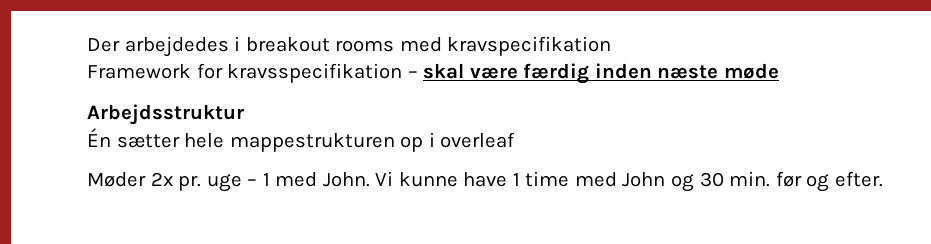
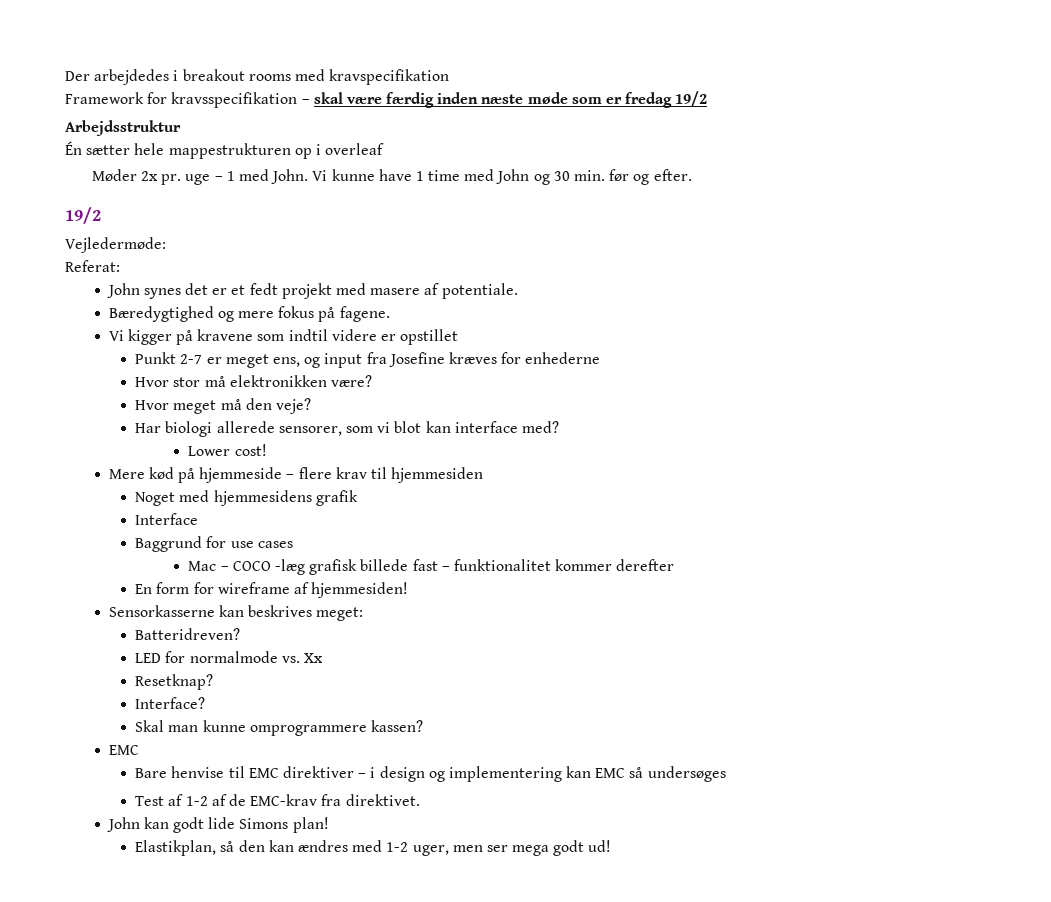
(779, 71) none -> [571,91,708,108] som er fredag 19/2
(883, 179) none -> [65,207,101,224] [65,237,166,253] [65,260,120,272] [106,283,518,299] [108,306,390,322] [108,329,459,345] [135,352,601,368] [135,375,372,387] [135,398,311,414] [135,421,559,437] [188,444,267,456] [108,467,484,483] [135,490,358,506] [135,513,199,525] [135,536,293,552] [188,559,675,575] [135,582,409,598] [108,605,364,621] [135,628,241,640] [135,651,323,663] [135,674,214,690] [135,697,206,709] [135,720,423,736] [108,745,139,755] [135,766,726,782] [135,794,420,806] [106,817,329,833] [135,840,612,856] // 19/2 // Vejledermøde: // Referat: // John synes det er et fedt projekt med masere af potentiale. // Bæredygtighed og mere fokus på fagene. // Vi kigger på kravene som indtil videre er opstillet // Punkt 2-7 er meget ens, og input fra Josefine kræves for enhederne // Hvor stor må elektronikken være? // Hvor meget må den veje? // Har biologi allerede sensorer, som vi blot kan interface med? // Lower cost! // Mere kød på hjemmeside – flere krav til hjemmesiden // Noget med hjemmesidens grafik // Interface // Baggrund for use cases // Mac – COCO -læg grafisk billede fast – funktionalitet kommer derefter // En form for wireframe af hjemmesiden! // Sensorkasserne kan beskrives meget: // Batteridreven? // LED for normalmode vs. Xx // Resetknap? // Interface? // Skal man kunne omprogrammere kassen? // EMC // Bare henvise til EMC direktiver – i design og implementering kan EMC så undersøges // Test af 1-2 af de EMC-krav fra direktivet. // John kan godt lide Simons plan! // Elastikplan, så den kan ændres med 1-2 uger, men ser mega godt ud!

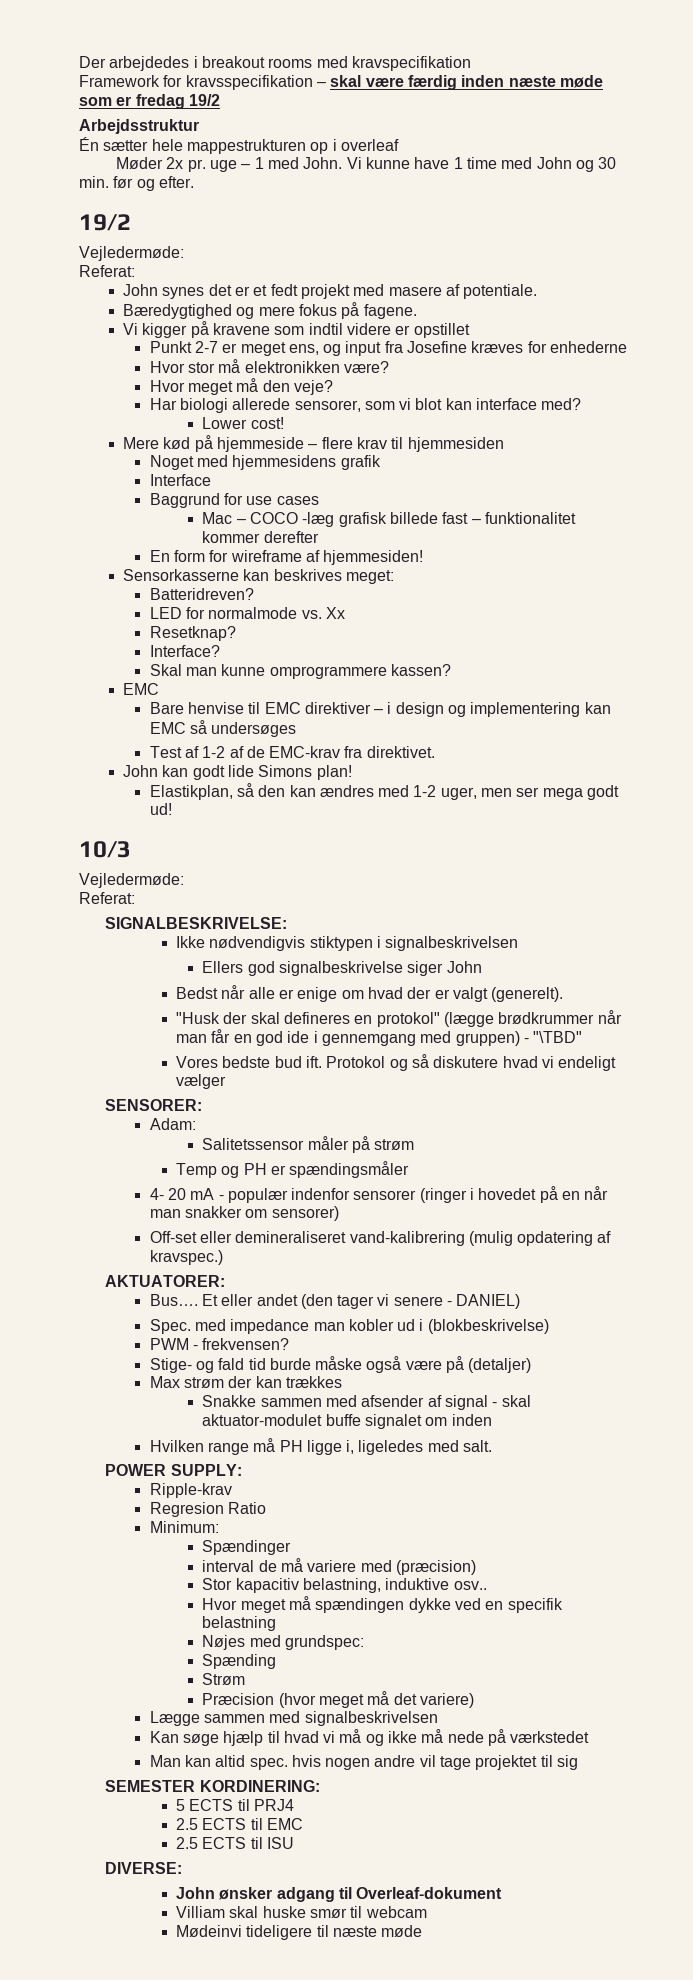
(612, 846) none -> [79,841,131,858] [79,873,184,888] [79,892,135,904] [105,917,288,929] [176,936,519,951] [202,961,482,976] [176,985,564,1002] [176,1010,622,1027] [176,1029,583,1046] [176,1054,617,1071] [176,1074,227,1089] [105,1099,203,1111] [149,1118,196,1130] [202,1136,415,1153] [176,1161,410,1178] [149,1186,609,1203] [149,1206,339,1221] [149,1231,612,1246] [149,1250,223,1265] [105,1275,226,1287] [149,1294,521,1309] [149,1319,549,1334] [149,1338,290,1350] [149,1356,532,1373] [149,1376,342,1388] [202,1395,531,1410] [202,1414,492,1429] [149,1438,493,1455] [105,1464,242,1476] [149,1483,232,1498] [149,1502,266,1517] [149,1521,219,1533] [202,1540,292,1555] [202,1558,477,1575] [202,1578,487,1593] [202,1596,563,1613] [202,1616,277,1631] [202,1635,365,1650] [202,1654,277,1669] [202,1673,246,1685] [202,1691,475,1708] [149,1711,438,1726] [149,1729,590,1746] [149,1755,579,1770] [105,1780,320,1792] [176,1799,294,1811] [176,1818,303,1830] [176,1837,294,1849] [105,1862,183,1874] [176,1887,503,1902] [176,1906,427,1918] [176,1925,423,1940] // 10/3 // Vejledermøde: // Referat: // SIGNALBESKRIVELSE: // Ikke nødvendigvis stiktypen i signalbeskrivelsen // Ellers god signalbeskrivelse siger John // Bedst når alle er enige om hvad der er valgt (generelt). // "Husk der skal defineres en protokol" (lægge brødkrummer når man får en god ide i gennemgang med gruppen) - "\TBD" // Vores bedste bud ift. Protokol og så diskutere hvad vi endeligt vælger // SENSORER: // Adam: // Salitetssensor måler på strøm // Temp og PH er spændingsmåler // 4- 20 mA - populær indenfor sensorer (ringer i hovedet på en når man snakker om sensorer) // Off-set eller demineraliseret vand-kalibrering (mulig opdatering af kravspec.) // AKTUATORER: // Bus…. Et eller andet (den tager vi senere - DANIEL) // Spec. med impedance man kobler ud i (blokbeskrivelse) // PWM - frekvensen? // Stige- og fald tid burde måske også være på (detaljer) // Max strøm der kan trækkes // Snakke sammen med afsender af signal - skal aktuator-modulet buffe signalet om inden // Hvilken range må PH ligge i, ligeledes med salt. // POWER SUPPLY: // Ripple-krav // Regresion Ratio // Minimum: // Spændinger // interval de må variere med (præcision) // Stor kapacitiv belastning, induktive osv.. // Hvor meget må spændingen dykke ved en specifik belastning // Nøjes med grundspec: // Spænding // Strøm // Præcision (hvor meget må det variere) // Lægge sammen med signalbeskrivelsen // Kan søge hjælp til hvad vi må og ikke må nede på værkstedet // Man kan altid spec. hvis nogen andre vil tage projektet til sig // SEMESTER KORDINERING: // 5 ECTS til PRJ4 // 2.5 ECTS til EMC // 2.5 ECTS til ISU // DIVERSE: // John ønsker adgang til Overleaf-dokument // Villiam skal huske smør til webcam // Mødeinvi tideligere til næste møde

